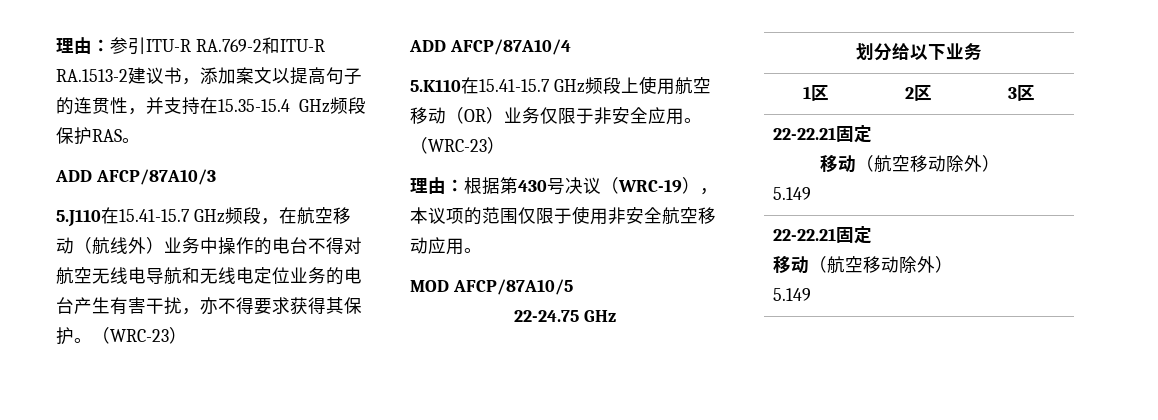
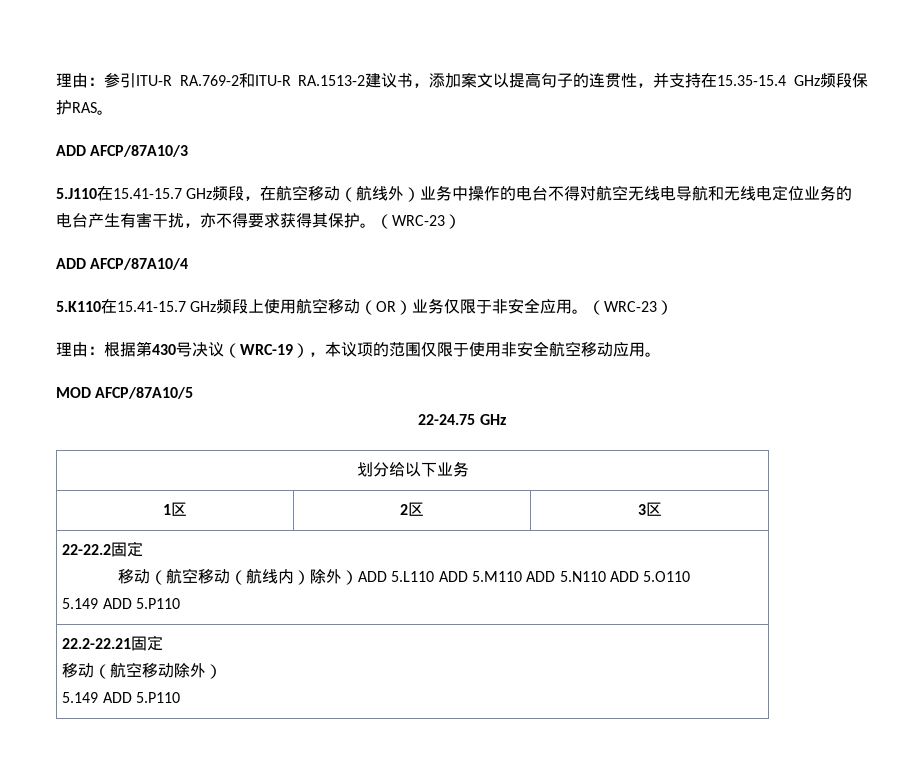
[773,125,873,143] [819,154,1000,173] [773,187,812,200] [773,226,873,244] [773,255,954,274] [773,288,812,301] 22-22.21固定 // 移动（航空移动除外） // 5.149 // 22-22.21固定 // 移动（航空移动除外） // 5.149 -> [62,541,144,557] [117,568,691,585] [62,598,181,609] [62,635,164,651] [62,662,223,679] [62,692,181,703] 22-22.2固定 // 移动（航空移动（航线内）除外）ADD 5.L110 ADD 5.M110 ADD 5.N110 ADD 5.O110 // 5.149 ADD 5.P110 // 22.2-22.21固定 // 移动（航空移动除外） // 5.149 ADD 5.P110

